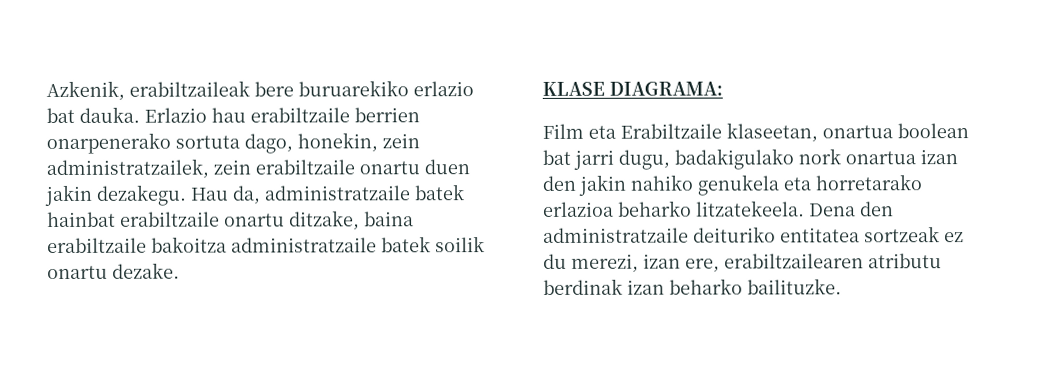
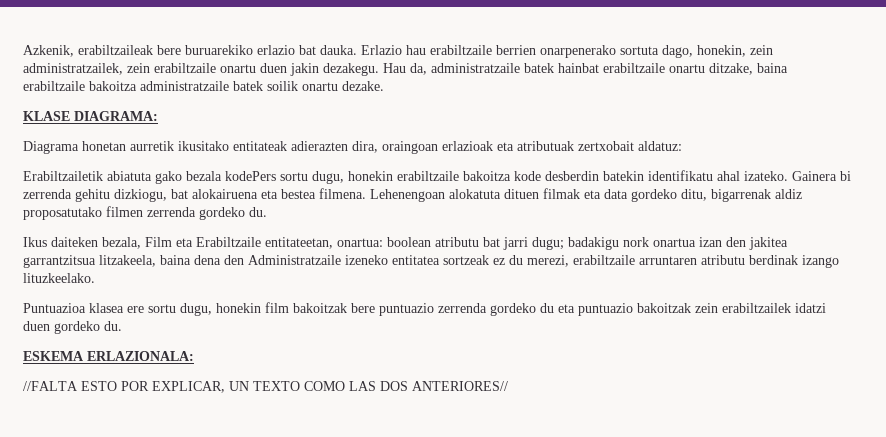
[542,122,969,143] [542,148,958,170] [542,174,923,196] [543,200,894,217] [543,226,776,243] Film eta Erabiltzaile klaseetan, onartua boolean bat jarri dugu, badakigulako nork onartua izan den jakin nahiko genukela eta horretarako erlazioa beharko litzatekeela. Dena den administratzaile deituriko -> [23,141,682,154] [23,170,851,184] [23,188,802,202] [23,206,267,220] [23,237,788,250] [23,255,388,268] Diagrama honetan aurretik ikusitako entitateak adierazten dira, oraingoan erlazioak eta atributuak zertxobait aldatuz: // Erabiltzailetik abiatuta gako bezala kodePers sortu dugu, honekin erabiltzaile bakoitza kode desberdin batekin identifikatu ahal izateko. Gainera bi zerrenda gehitu dizkiogu, bat alokairuena eta bestea filmena. Lehenengoan alokatuta dituen filmak eta data gordeko ditu, bigarrenak aldiz proposatutako filmen zerrenda gordeko du. // Ikus daiteken bezala, Film eta Erabiltzaile entitateetan, onartua: boolean atributu bat jarri dugu; badakigu nork onartua izan den jakitea garrantzitsua litzakeela, baina dena den Administratzaile izeneko
[643,253,942,273] [543,278,842,295] izan ere, erabiltzailearen atributu berdinak izan beharko bailituzke. -> [573,255,839,268] [23,273,95,283] [23,302,826,316] [23,321,122,334] [23,351,194,361] [23,381,508,393] erabiltzaile arruntaren atributu berdinak izango lituzkeelako. // Puntuazioa klasea ere sortu dugu, honekin film bakoitzak bere puntuazio zerrenda gordeko du eta puntuazio bakoitzak zein erabiltzailek idatzi duen gordeko du. // ESKEMA ERLAZIONALA: // //FALTA ESTO POR EXPLICAR, UN TEXTO COMO LAS DOS ANTERIORES//

